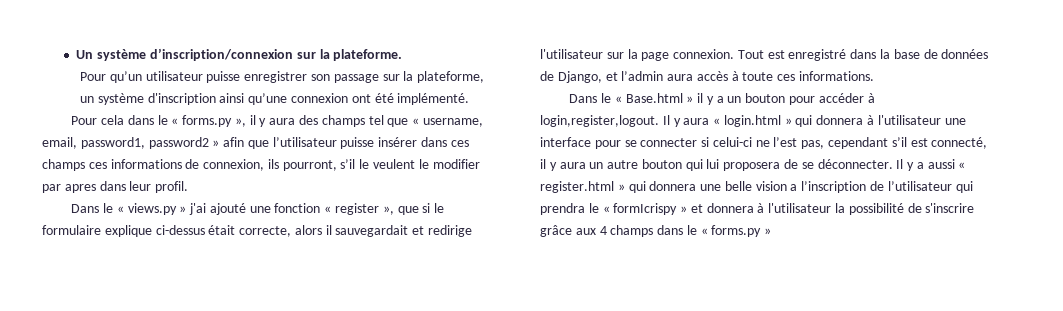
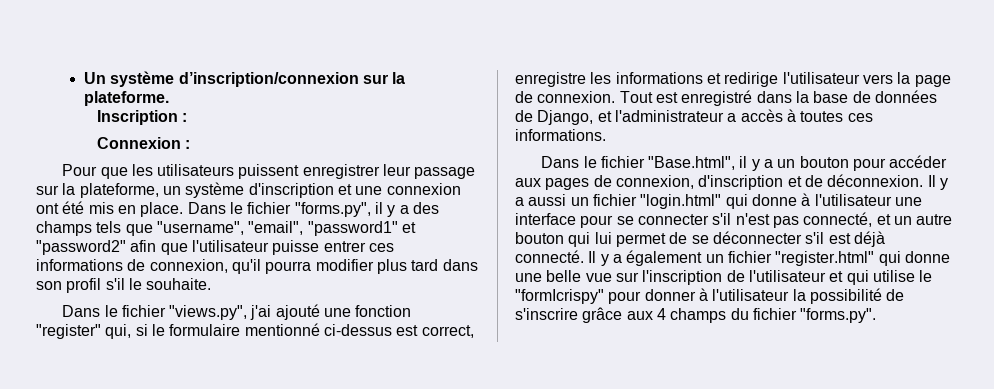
[80,71,331,83] Pour qu’un utilisateur puisse enregistrer son -> [96,110,188,125] [96,137,191,149] [62,164,412,179] Inscription : // Connexion : // Pour que les utilisateurs puissent enregistrer leur
[219,93,288,105] ainsi qu’une -> [337,184,383,195] et une
[397,93,470,105] [71,115,296,127] implémenté. // Pour cela dans le « forms.py », il y aura -> [88,202,409,217] mis en place. Dans le fichier "forms.py", il y a
[368,115,483,127] [42,137,469,149] [42,159,480,171] [42,181,189,193] [71,203,187,215] tel que « username, email, password1, password2 » afin que l’utilisateur puisse insérer dans ces champs ces informations de connexion, ils pourront, s’il le veulent le modifier par apres dans leur profil. // Dans le « views.py » -> [96,221,416,236] [36,240,394,255] [36,259,478,274] [36,278,212,293] [62,305,248,320] tels que "username", "email", "password1" et "password2" afin que l'utilisateur puisse entrer ces informations de connexion, qu'il pourra modifier plus tard dans son profil s'il le souhaite. // Dans le fichier "views.py",
[324,203,445,215] [42,225,409,237] « register », que si le formulaire explique ci-dessus était correcte, alors il sauvegardait -> [36,323,474,339] [515,72,703,87] "register" qui, si le formulaire mentionné ci-dessus est correct, enregistre les informations
[606,52,624,59] sur -> [862,74,893,84] vers
(670, 56) none -> [515,91,533,103] de
[621,71,694,81] l’admin aura -> [614,110,737,122] l'administrateur a
[742,72,774,81] toute -> [800,111,844,122] toutes
[614,93,694,103] « Base.html » -> [600,156,736,170] fichier "Base.html",
[867,93,875,103] [540,115,864,127] à login,register,logout. Il y aura « login.html » qui donnera -> [515,174,948,190] [515,194,797,209] aux pages de connexion, d'inscription et de déconnexion. Il y a aussi un fichier "login.html" qui donne
[701,137,988,149] [540,159,586,171] si celui-ci ne l’est pas, cependant s’il est connecté, il y aura -> [712,212,891,228] s'il n'est pas connecté, et
[723,162,781,171] proposera -> [615,233,666,247] permet
[817,159,966,171] [540,181,973,193] [540,203,754,215] déconnecter. Il y a aussi « register.html » qui donnera une belle vision a l’inscription de l’utilisateur qui prendra le « formIcrispy » et donnera -> [712,231,885,247] [515,250,950,266] [515,270,933,285] [515,289,696,304] déconnecter s'il est déjà connecté. Il y a également un fichier "register.html" qui donne une belle vue sur l'inscription de l'utilisateur et qui utilise le "formIcrispy" pour donner
[657,225,772,237] dans le « forms.py » -> [730,308,877,323] du fichier "forms.py".

